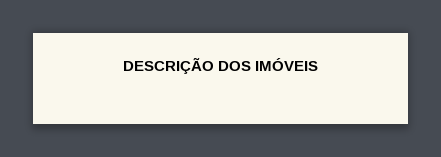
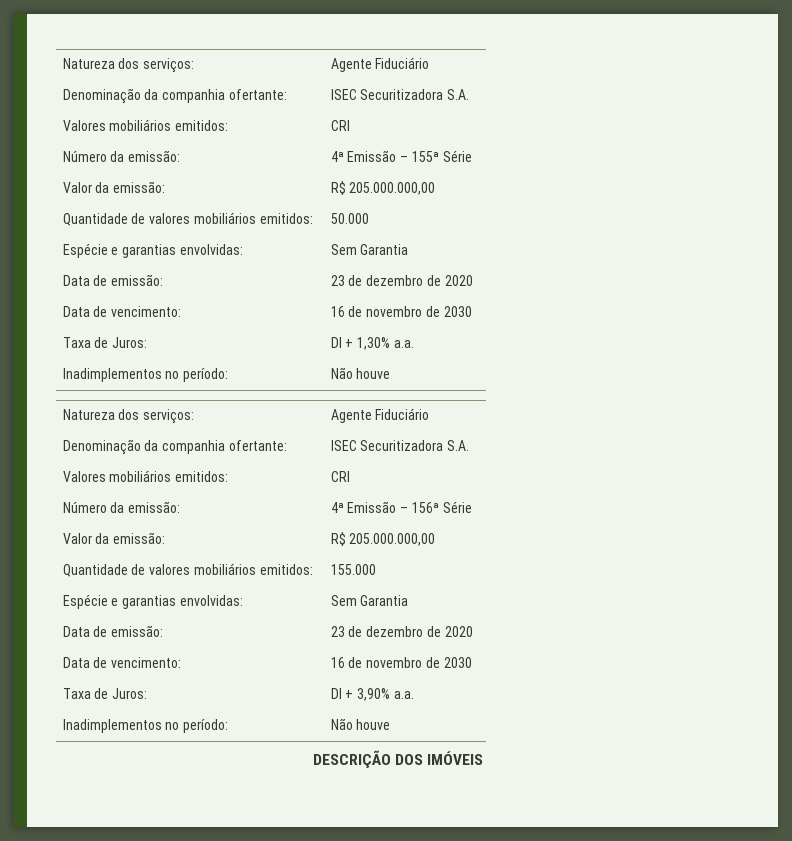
(122, 65) none -> [62,58,195,73] [330,57,430,72] [62,88,287,104] [330,89,470,100] [62,119,229,131] [330,120,350,131] [62,150,181,162] [330,150,472,162] [62,181,166,193] [330,181,436,195] [62,212,313,226] [330,213,369,224] [62,243,243,258] [330,244,409,255] [62,274,164,286] [330,275,473,286] [62,306,182,317] [330,306,472,317] [62,337,148,348] [330,337,414,350] [62,368,229,382] [330,367,391,379] [62,409,195,424] [330,408,430,423] [62,439,287,455] [330,440,470,451] [62,470,229,482] [330,471,350,482] [62,501,181,513] [330,501,472,513] [62,532,166,544] [330,532,436,546] [62,563,313,577] [330,564,376,575] [62,594,243,609] [330,595,409,606] [62,625,164,637] [330,626,473,637] [62,657,182,668] [330,657,472,668] [62,688,148,699] [330,688,414,701] [62,719,229,733] [330,718,391,730] Natureza dos serviços: | Agente Fiduciário // Denominação da companhia ofertante: | ISEC Securitizadora S.A. // Valores mobiliários emitidos: | CRI // Número da emissão: | 4ª Emissão – 155ª Série // Valor da emissão: | R$ 205.000.000,00 // Quantidade de valores mobiliários emitidos: | 50.000 // Espécie e garantias envolvidas: | Sem Garantia // Data de emissão: | 23 de dezembro de 2020 // Data de vencimento: | 16 de novembro de 2030 // Taxa de Juros: | DI + 1,30% a.a. // Inadimplementos no período: | Não houve // Natureza dos serviços: | Agente Fiduciário // Denominação da companhia ofertante: | ISEC Securitizadora S.A. // Valores mobiliários emitidos: | CRI // Número da emissão: | 4ª Emissão – 156ª Série // Valor da emissão: | R$ 205.000.000,00 // Quantidade de valores mobiliários emitidos: | 155.000 // Espécie e garantias envolvidas: | Sem Garantia // Data de emissão: | 23 de dezembro de 2020 // Data de vencimento: | 16 de novembro de 2030 // Taxa de Juros: | DI + 3,90% a.a. // Inadimplementos no período: | Não houve //

